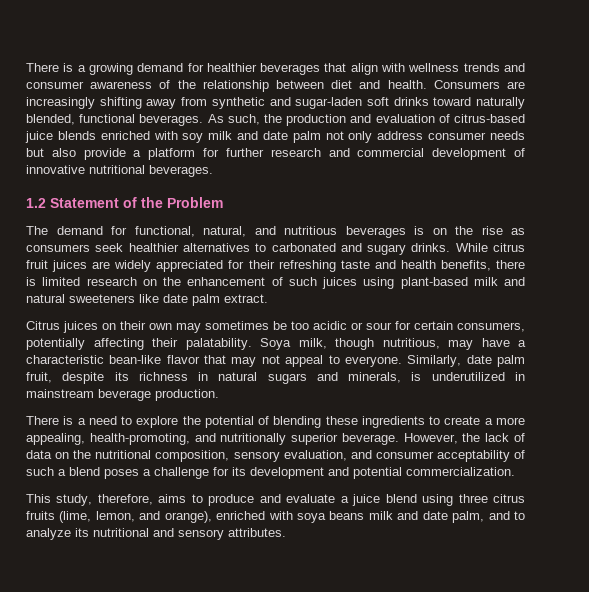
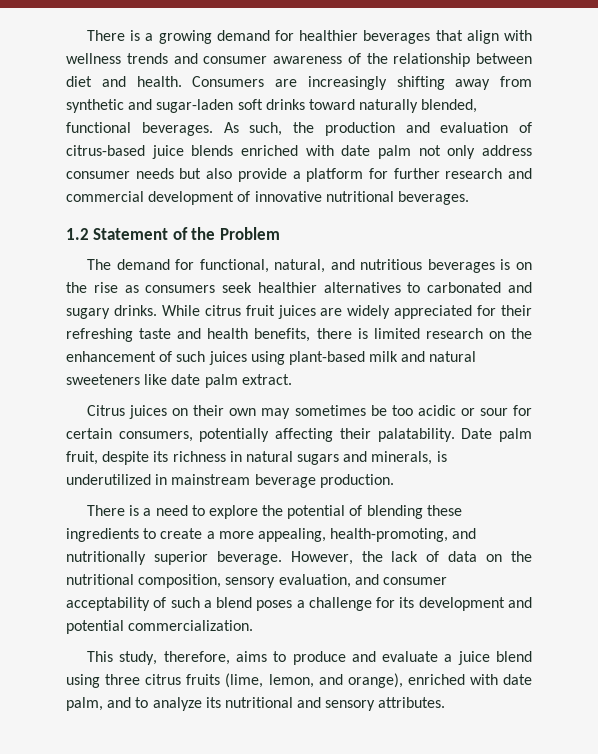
[182,131,259,143] soy milk and -> (334, 150) none
[260,338,526,350] [26,355,492,367] Soya milk, though nutritious, may have a characteristic bean-like flavor that may not appeal to everyone. Similarly, date -> [461,428,493,439] Date
[297,511,419,523] soya beans milk and -> (498, 679) none

